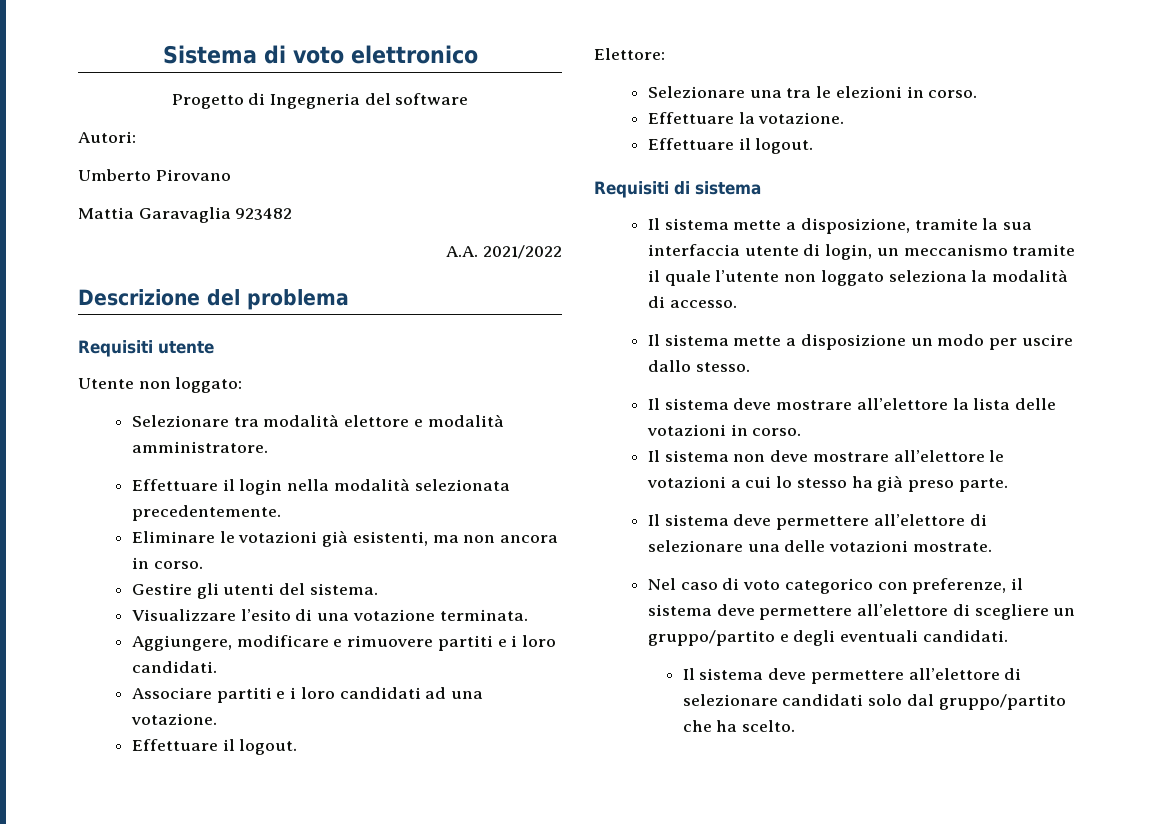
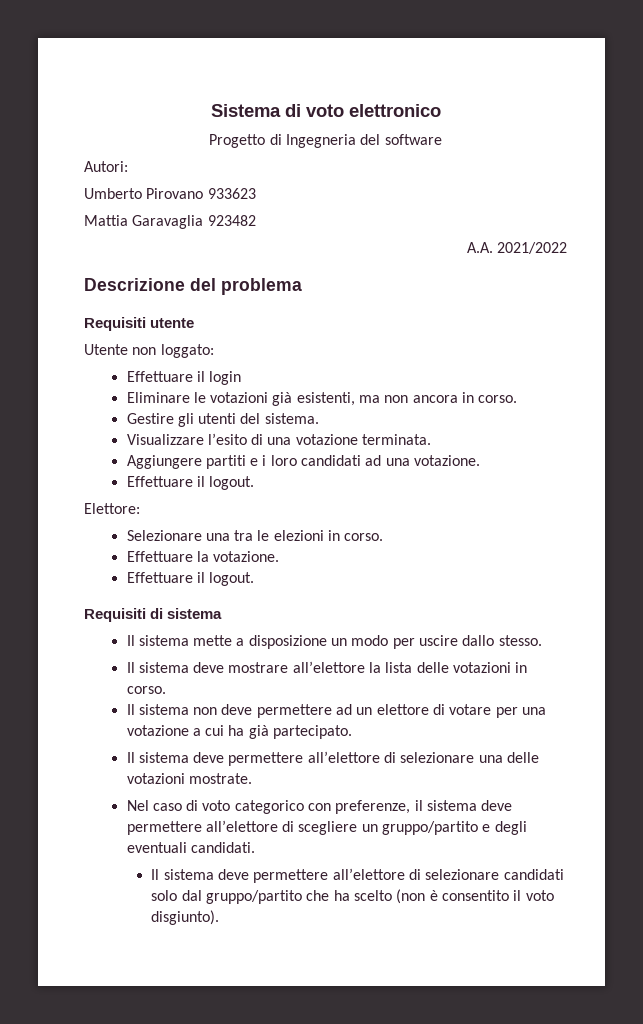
(231, 175) none -> [207,188,256,199] 933623
[131,414,504,427] [131,441,268,453] // Selezionare tra modalità elettore e modalità amministratore. -> (214, 351) none
[287,478,510,491] [131,505,281,521] nella modalità selezionata precedentemente. -> (242, 378) none
[131,635,557,651] [131,661,217,673] [131,687,212,699] Aggiungere, modificare e rimuovere partiti e i loro candidati. // Associare -> [126,455,202,469] Aggiungere
[647,218,1033,234] [647,244,1076,260] [647,269,1069,286] [647,296,737,308] // Il sistema mette a disposizione, tramite la sua interfaccia utente di login, un meccanismo tramite il quale l’utente non loggato seleziona la modalità di accesso. -> (223, 613) none
[812,450,1005,462] [646,475,1008,492] mostrare all’elettore le votazioni a cui lo stesso ha già preso parte. -> [256,704,547,718] [126,725,353,739] permettere ad un elettore di votare per una votazione a cui ha già partecipato.
[742,720,796,732] scelto. -> [354,889,554,904] [151,910,220,925] scelto (non è consentito il voto disgiunto).

